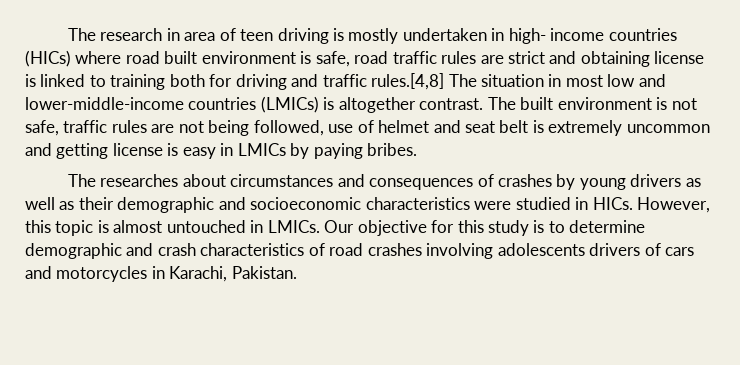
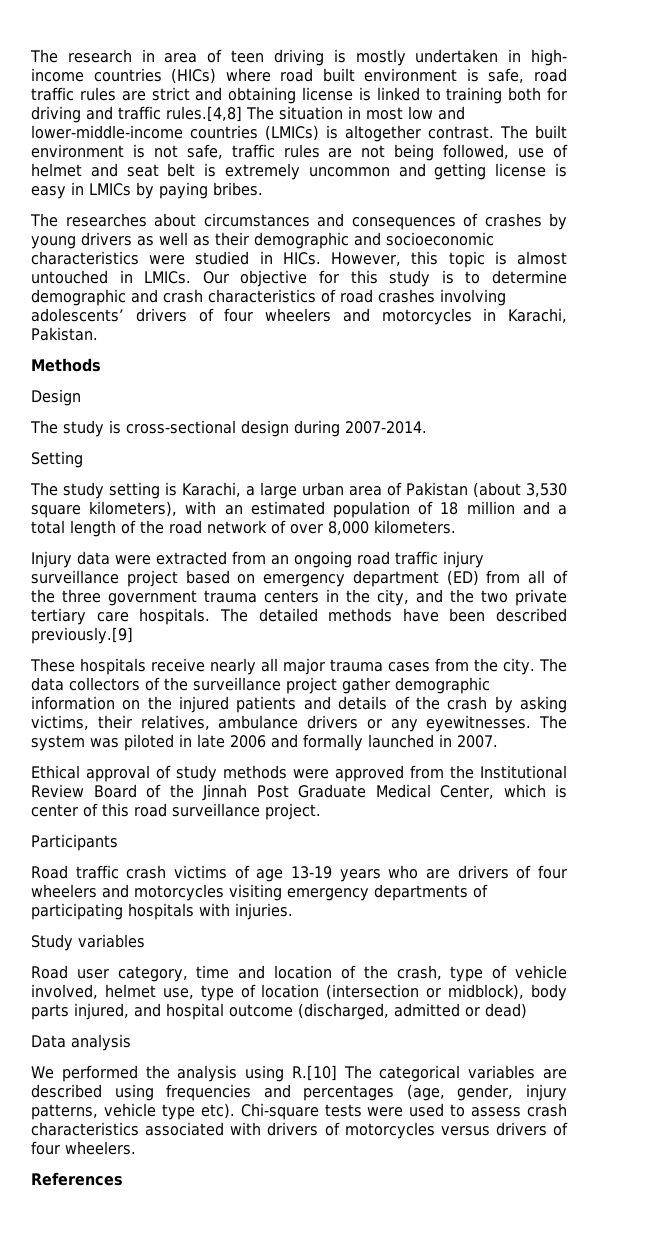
[497,243,695,256] adolescents drivers of cars -> [31,308,331,322] adolescents’ drivers of four wheelers
(297, 272) none -> [31,358,101,372] [31,389,81,406] [30,420,427,437] [31,451,83,468] [30,482,567,499] [31,501,567,518] [31,520,456,537] [31,551,484,568] [31,570,568,587] [31,589,567,606] [31,608,567,625] [31,627,133,644] [30,658,567,675] [31,677,490,694] [31,696,568,713] [31,715,567,732] [31,734,498,751] [31,765,567,782] [31,784,567,801] [31,803,321,820] [31,834,118,851] [31,865,567,882] [31,884,488,901] [31,903,293,920] [31,934,145,951] [31,965,567,982] [31,984,568,1001] [31,1003,527,1020] [31,1034,131,1051] [31,1065,568,1082] [31,1084,567,1101] [31,1103,567,1120] [31,1122,568,1139] [31,1141,136,1155] [31,1172,123,1186] // Methods // Design // The study is cross-sectional design during 2007-2014. // Setting // The study setting is Karachi, a large urban area of Pakistan (about 3,530 square kilometers), with an estimated population of 18 million and a total length of the road network of over 8,000 kilometers. // Injury data were extracted from an ongoing road traffic injury surveillance project based on emergency department (ED) from all of the three government trauma centers in the city, and the two private tertiary care hospitals. The detailed methods have been described previously.[9] // These hospitals receive nearly all major trauma cases from the city. The data collectors of the surveillance project gather demographic information on the injured patients and details of the crash by asking victims, their relatives, ambulance drivers or any eyewitnesses. The system was piloted in late 2006 and formally launched in 2007. // Ethical approval of study methods were approved from the Institutional Review Board of the Jinnah Post Graduate Medical Center, which is center of this road surveillance project. // Participants // Road traffic crash victims of age 13-19 years who are drivers of four wheelers and motorcycles visiting emergency departments of participating hospitals with injuries. // Study variables // Road user category, time and location of the crash, type of vehicle involved, helmet use, type of location (intersection or midblock), body parts injured, and hospital outcome (discharged, admitted or dead) // Data analysis // We performed the analysis using R.[10] The categorical variables are described using frequencies and percentages (age, gender, injury patterns, vehicle type etc). Chi-square tests were used to assess crash characteristics associated with drivers of motorcycles versus drivers of four wheelers. // References

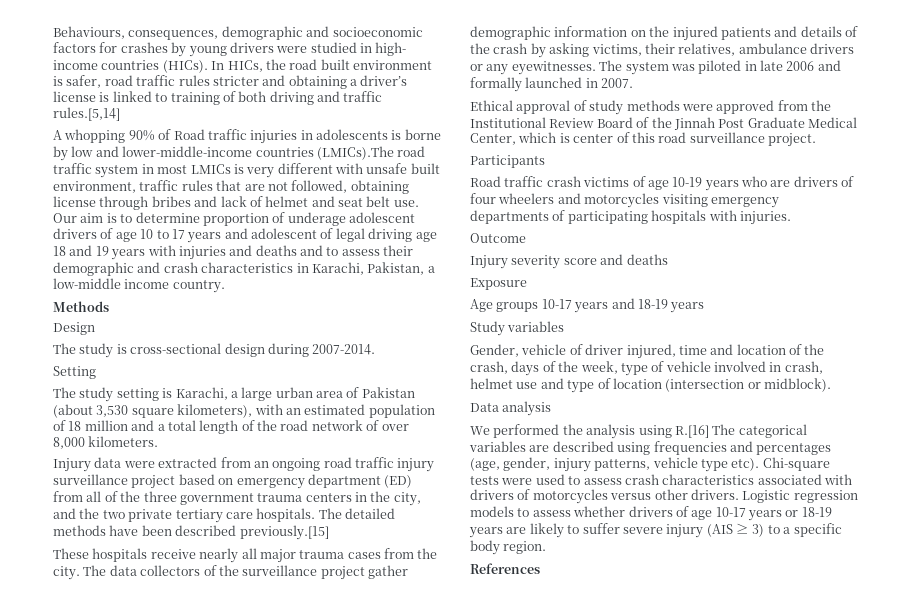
[30,49,567,66] [31,68,271,84] The research in area of teen driving is mostly undertaken in high- income countries (HICs) where -> [53,26,423,40] [53,42,407,57] [53,59,286,73] Behaviours, consequences, demographic and socioeconomic factors for crashes by young drivers were studied in high- income countries (HICs). In HICs, the
[488,68,525,83] safe, -> [66,75,102,88] safer,
[121,87,297,104] are strict and obtaining -> [212,75,408,89] stricter and obtaining a driver’s
[508,87,567,101] both for -> [222,91,267,102] of both
[166,106,465,122] [31,125,568,142] [31,144,320,159] rules.[4,8] The situation in most low and lower-middle-income countries (LMICs) is altogether contrast. The built environment is not safe, traffic rules -> [53,107,120,121] [53,129,441,144] [53,146,426,161] [53,163,440,178] [53,180,242,193] rules.[5,14] // A whopping 90% of Road traffic injuries in adolescents is borne by low and lower-middle-income countries (LMICs).The road traffic system in most LMICs is very different with unsafe built environment, traffic rules that
[394,144,545,161] being followed, use -> [291,180,409,194] [53,196,247,210] followed, obtaining license through bribes and lack
[204,163,567,180] [31,182,263,199] [30,213,567,230] [31,232,494,249] [31,251,567,268] [31,270,568,287] [31,289,506,306] [31,308,567,325] [31,327,98,341] is extremely uncommon and getting license is easy in LMICs by paying bribes. // The researches about circumstances and consequences of crashes by young drivers as well as their demographic and socioeconomic characteristics were studied in HICs. However, this topic is almost untouched in LMICs. Our objective for this study is to determine demographic and crash characteristics of road crashes involving adolescents’ drivers of four wheelers and motorcycles in Karachi, Pakistan. -> [393,200,419,207] [53,212,415,226] [53,228,437,243] [53,245,414,260] [53,262,435,276] [53,278,225,293] use. Our aim is to determine proportion of underage adolescent drivers of age 10 to 17 years and adolescent of legal driving age 18 and 19 years with injuries and deaths and to assess their demographic and crash characteristics in Karachi, Pakistan, a low-middle income country.
[31,627,133,644] previously.[9] -> [239,525,329,540] previously.[15]
[290,866,332,879] 13-19 -> [672,177,703,187] 10-19
[31,934,145,951] [31,965,188,982] Study variables // Road user category, -> [470,233,526,243] [470,254,668,269] [470,278,527,290] [470,298,705,313] [470,321,565,336] [470,344,676,359] Outcome // Injury severity score and deaths // Exposure // Age groups 10-17 years and 18-19 years // Study variables // Gender, vehicle of driver injured,
[450,965,567,982] [31,984,194,999] type of vehicle involved, helmet use, -> [511,361,823,376] [470,378,564,389] days of the week, type of vehicle involved in crash, helmet use and
[448,984,568,1001] [31,1003,527,1020] midblock), body parts injured, and hospital outcome (discharged, admitted or dead) -> [764,378,831,392] midblock).
[291,1065,337,1081] R.[10] -> [674,425,709,438] R.[16]
[495,1122,568,1136] [31,1141,136,1155] drivers of four wheelers. -> [654,489,858,503] [470,506,832,521] [469,523,842,538] [470,540,547,555] other drivers. Logistic regression models to assess whether drivers of age 10-17 years or 18-19 years are likely to suffer severe injury (AIS ≥ 3) to a specific body region.

